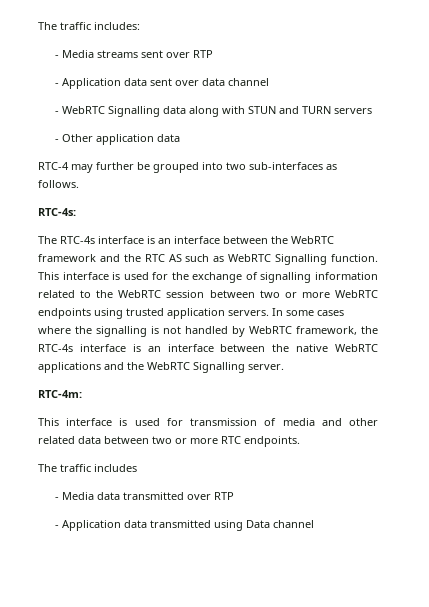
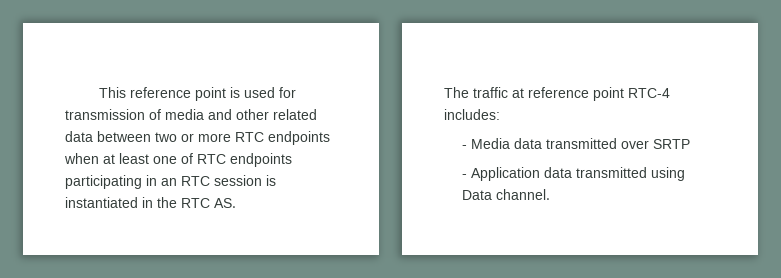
[38,22,140,30] [55,50,214,58] [55,78,270,89] [55,106,373,117] [55,134,181,145] [38,162,337,173] [38,180,79,188] [38,208,76,216] [38,236,334,244] [38,254,378,265] [38,272,378,283] [38,290,378,298] [38,308,344,319] [38,326,378,337] [38,344,378,352] [38,362,284,373] [38,390,82,398] [38,418,113,426] The traffic includes: // - Media streams sent over RTP // - Application data sent over data channel // - WebRTC Signalling data along with STUN and TURN servers // - Other application data // RTC-4 may further be grouped into two sub-interfaces as follows. // RTC-4s: // The RTC-4s interface is an interface between the WebRTC framework and the RTC AS such as WebRTC Signalling function. This interface is used for the exchange of signalling information related to the WebRTC session between two or more WebRTC endpoints using trusted application servers. In some cases where the signalling is not handled by WebRTC framework, the RTC-4s interface is an interface between the native WebRTC applications and the WebRTC Signalling server. // RTC-4m: // This interface -> [99,87,227,101] This reference point
[244,436,300,447] [38,464,137,472] endpoints. // The traffic includes -> [268,131,330,145] [64,153,292,167] [65,175,276,189] [65,197,236,208] [444,87,670,101] [444,109,500,120] endpoints when at least one of RTC endpoints participating in an RTC session is instantiated in the RTC AS. // The traffic at reference point RTC-4 includes:
[214,492,235,500] RTP -> [653,139,691,149] SRTP
[273,520,315,528] channel -> [496,189,551,200] channel.

